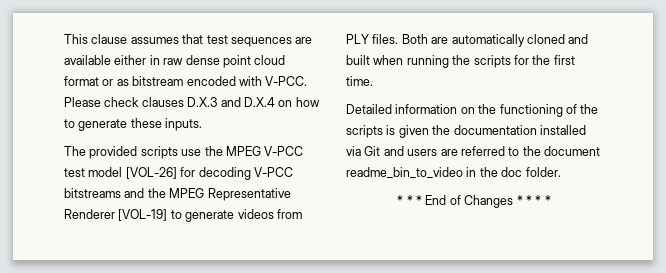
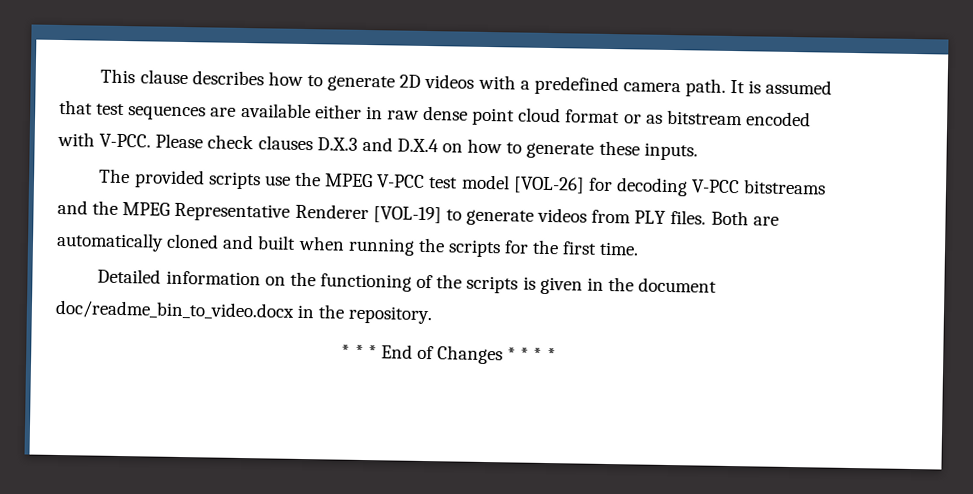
[130,37,179,44] assumes -> [191,70,833,97] describes how to generate 2D videos with a predefined camera path. It is assumed
[432,125,586,135] [346,146,520,156] the documentation installed via Git and users are referred to -> [586,277,604,291] in
[346,167,561,178] readme_bin_to_video in the doc folder. -> [55,299,434,325] doc/readme_bin_to_video.docx in the repository.

